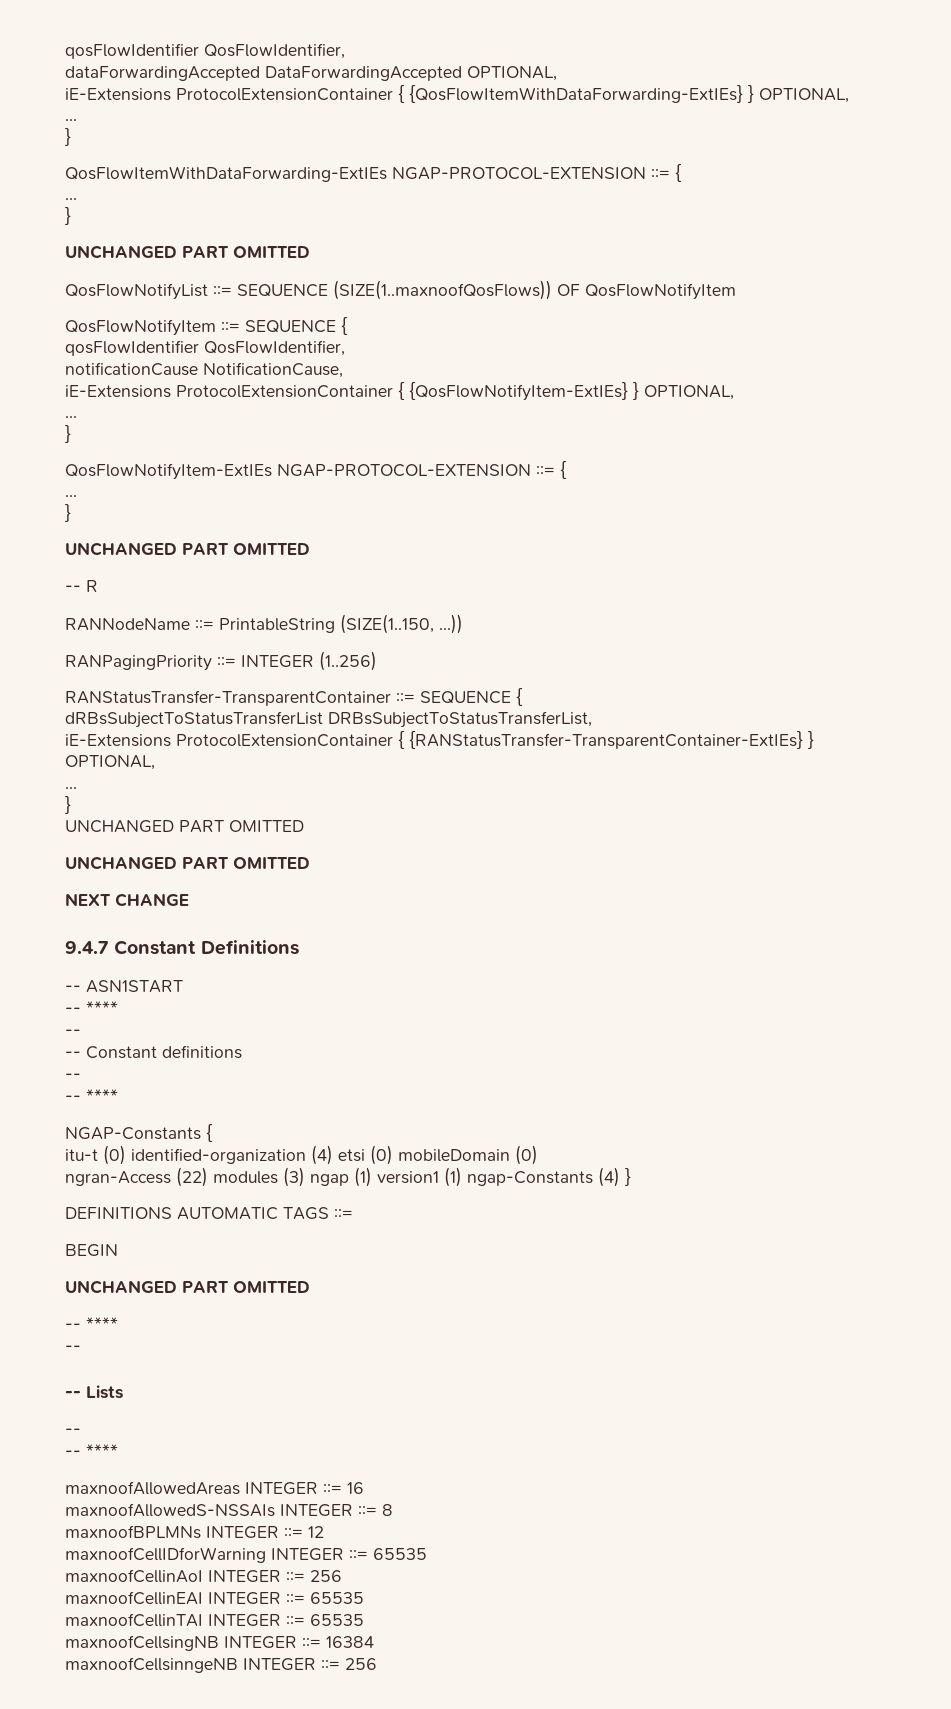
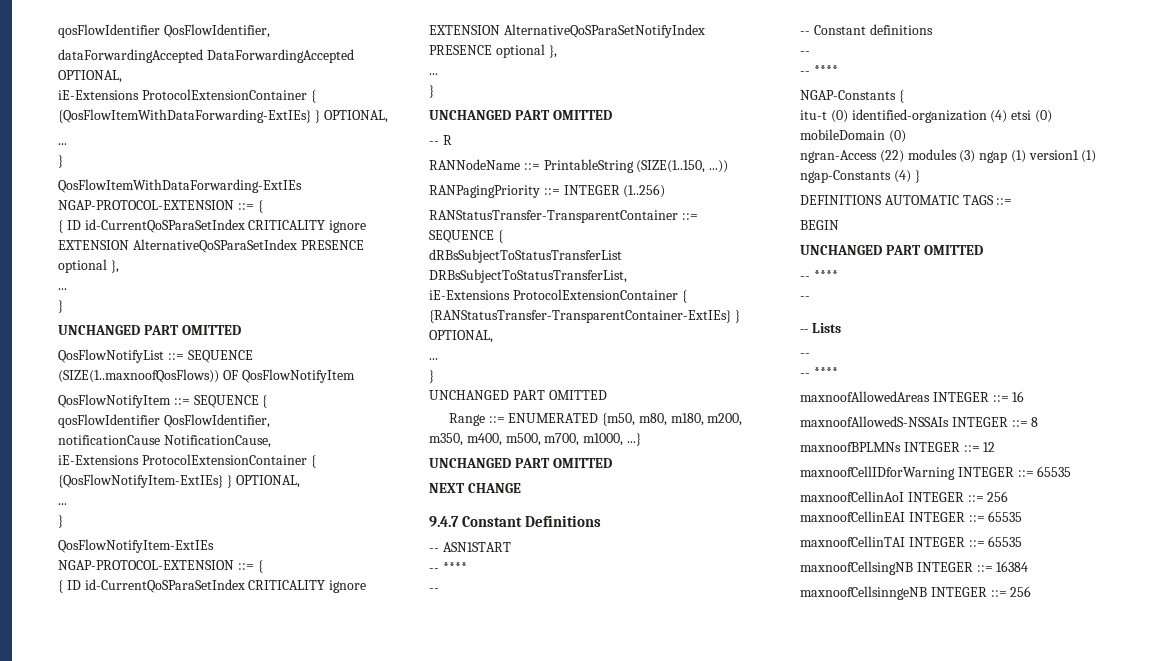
(682, 173) none -> [58,219,367,233] [58,239,364,253] [58,259,119,273] // { ID id-CurrentQoSParaSetIndex CRITICALITY ignore EXTENSION AlternativeQoSParaSetIndex PRESENCE optional },
(567, 470) none -> [58,579,367,593] [429,24,705,38] [429,44,557,58] // { ID id-CurrentQoSParaSetIndex CRITICALITY ignore EXTENSION AlternativeQoSParaSetNotifyIndex PRESENCE optional },
(304, 826) none -> [448,413,743,426] [429,433,641,446] // Range ::= ENUMERATED {m50, m80, m180, m200, m350, m400, m500, m700, m1000, ...}

